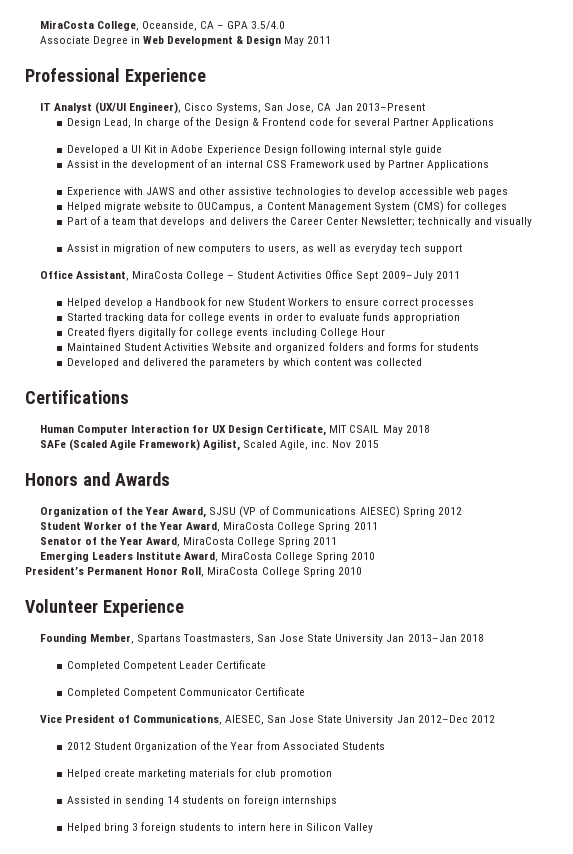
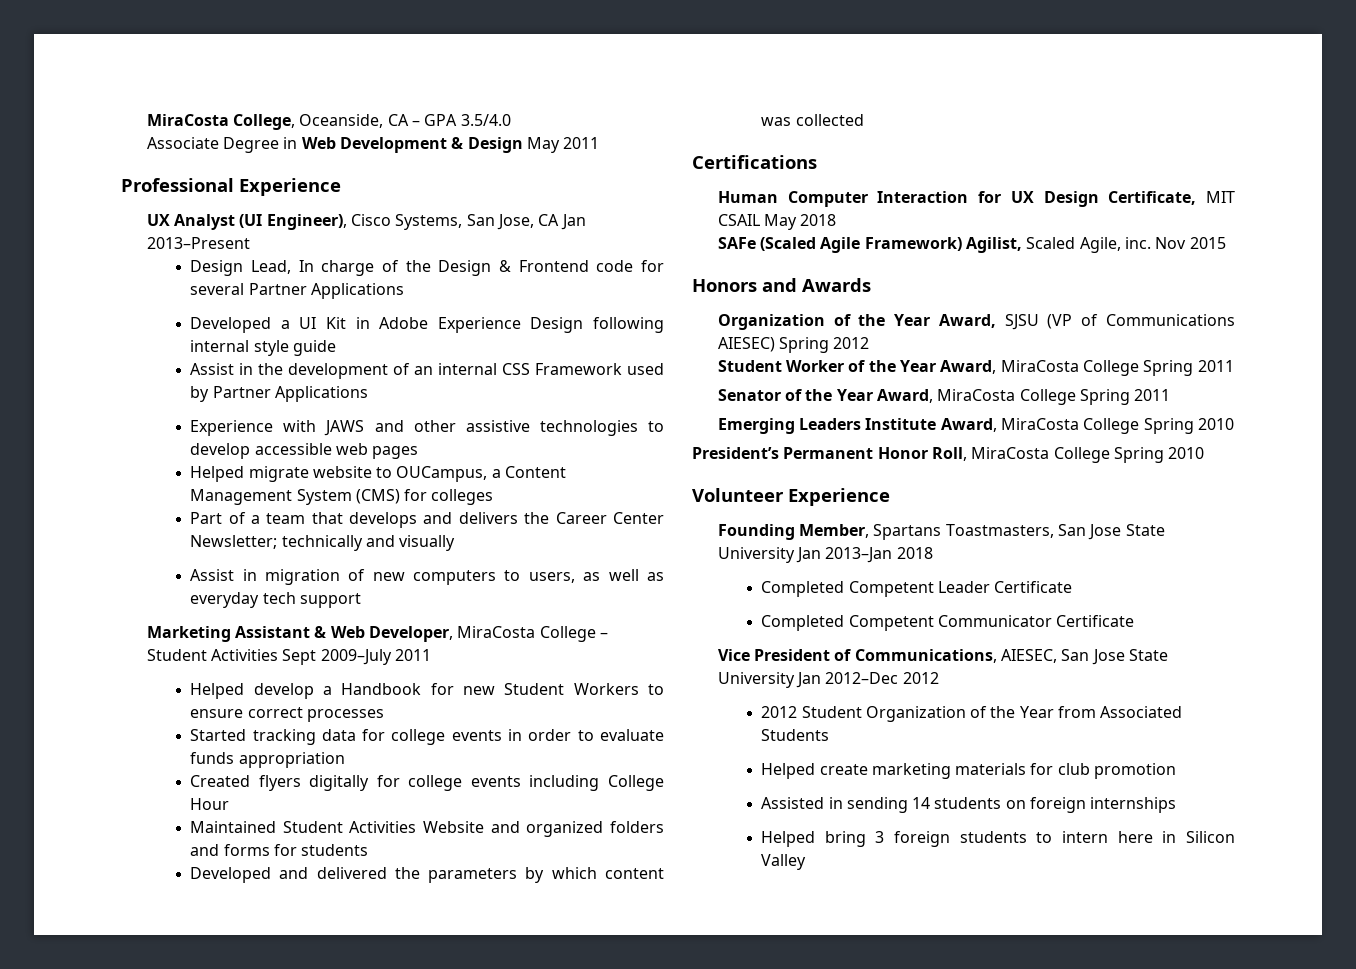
[39,102,126,114] IT Analyst (UX/UI -> [146,214,263,230] UX Analyst (UI
[39,270,129,281] Office Assistant, -> [146,626,454,642] Marketing Assistant & Web Developer,
[325,270,354,279] Office -> (279, 655) none

